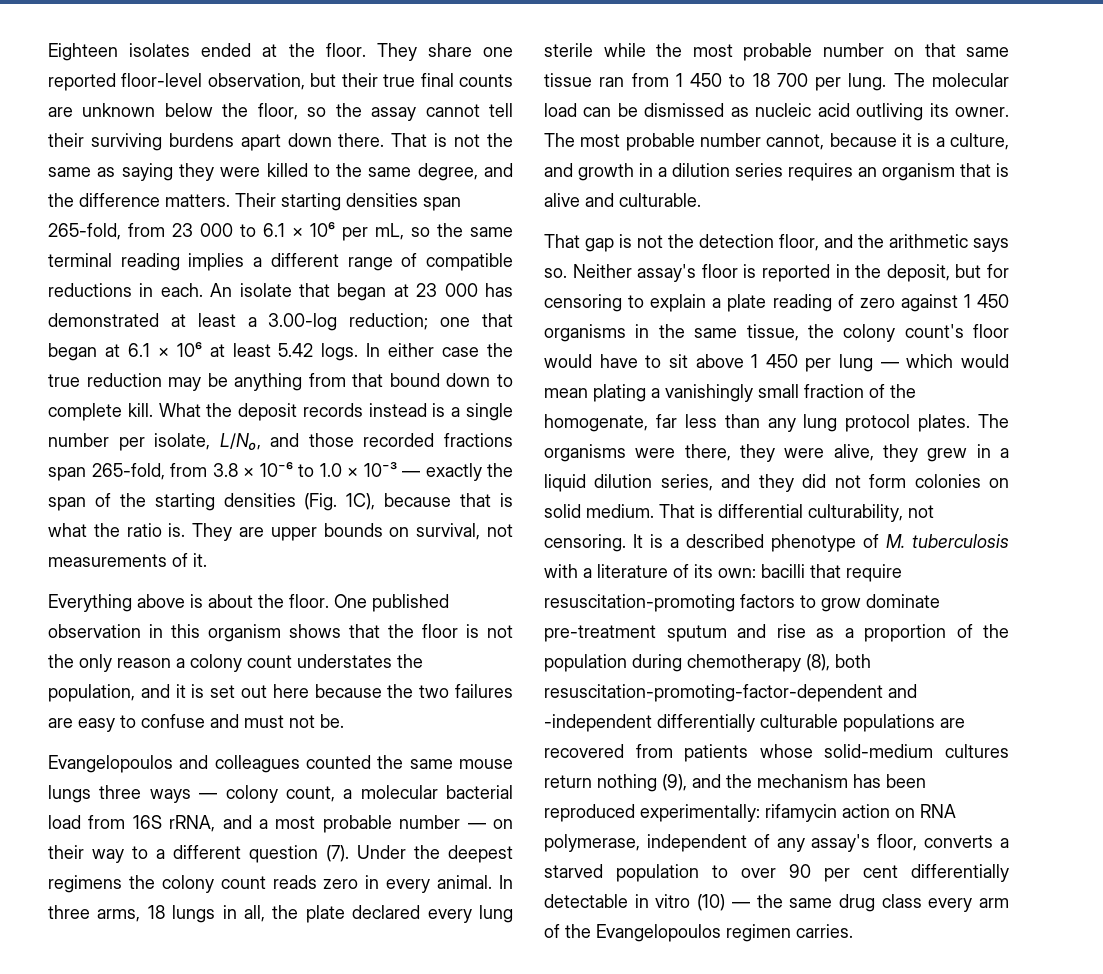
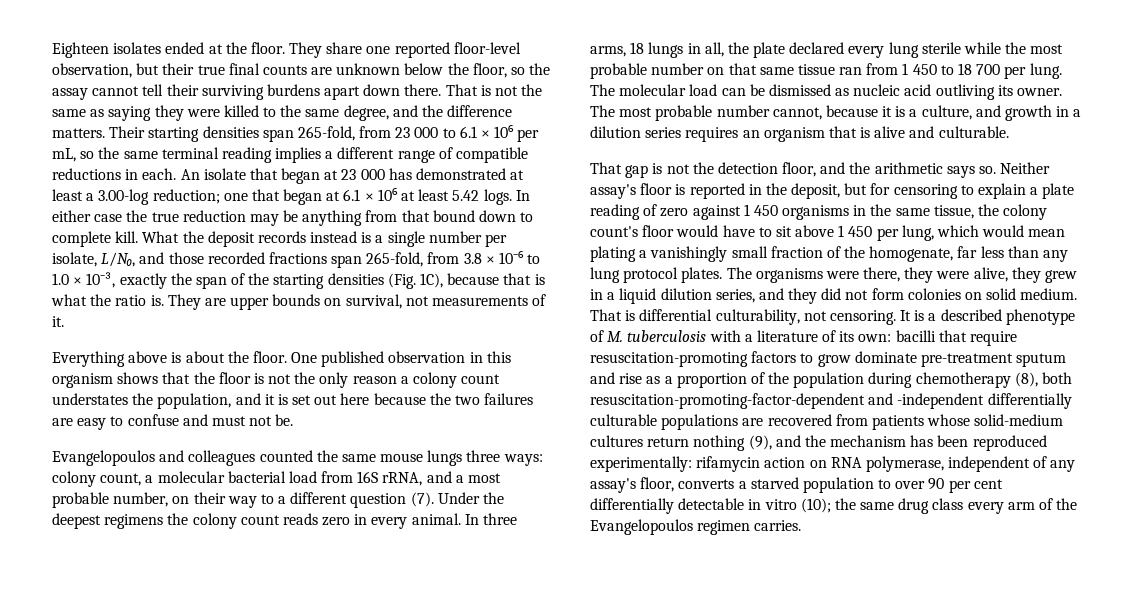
[363,462,420,477] 10⁻³ — -> [86,272,116,288] 10⁻³,
[149,789,218,803] ways — -> [503,454,543,466] ways:
[399,815,486,829] number — -> [113,492,169,507] number,
[839,354,899,372] lung — -> [901,225,934,241] lung,
[697,894,750,911] (10) — -> [800,498,831,513] (10);

